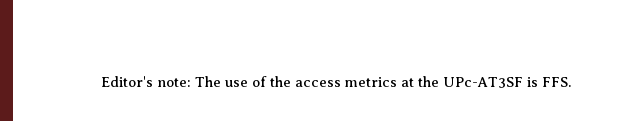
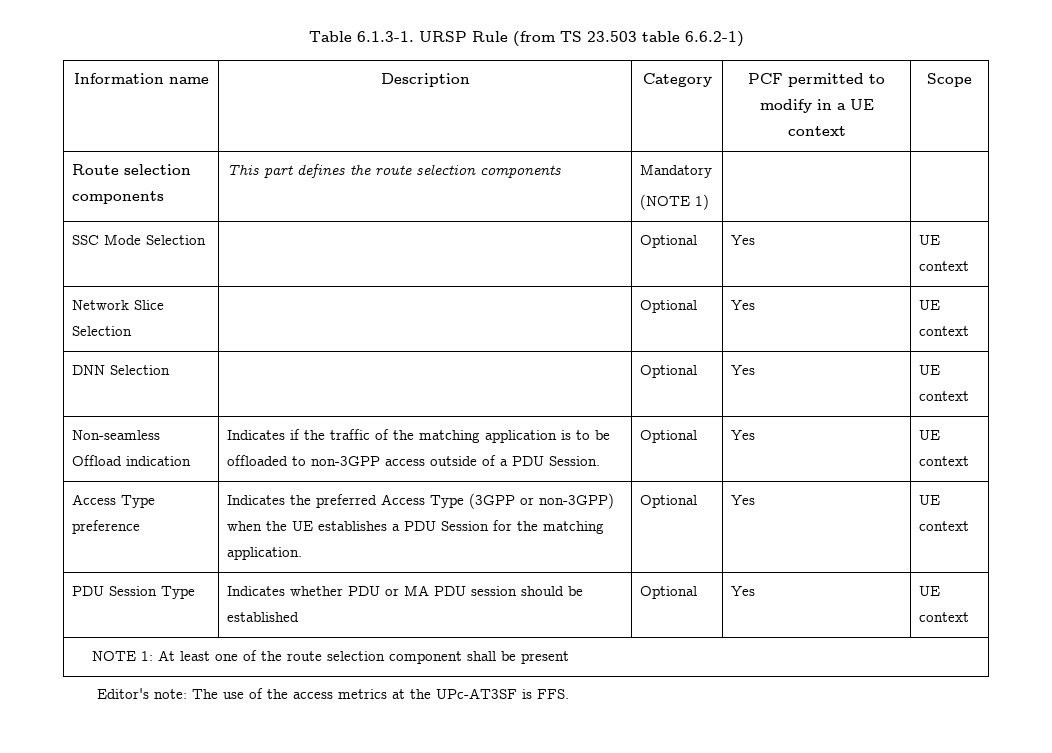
(101, 81) none -> [308,31,744,47] [73,73,209,84] [380,73,470,87] [642,73,712,87] [748,73,885,87] [759,99,874,113] [787,126,846,136] [927,73,972,87] [71,164,191,175] [71,191,164,204] [226,164,561,178] [639,164,712,178] [639,194,709,210] [71,234,206,245] [639,235,697,248] [730,235,755,245] [918,235,940,245] [918,261,969,271] [71,300,164,310] [71,326,132,336] [639,300,697,313] [730,300,755,310] [918,300,940,310] [918,326,969,336] [71,365,170,375] [639,365,697,378] [730,365,755,375] [918,365,940,375] [918,391,969,401] [71,430,160,440] [71,455,191,466] [226,429,610,443] [226,455,600,466] [639,430,697,443] [730,430,755,440] [918,430,940,440] [918,456,969,466] [71,494,155,508] [71,520,140,534] [226,493,614,509] [226,520,604,534] [226,547,302,560] [639,495,697,508] [730,495,755,505] [918,495,940,505] [918,521,969,531] [71,586,195,599] [226,585,583,596] [226,612,299,622] [639,586,697,599] [730,586,755,596] [918,586,940,596] [918,612,969,622] [92,650,570,664] Table 6.1.3-1. URSP Rule (from TS 23.503 table 6.6.2-1) // Information name | Description | Category | PCF permitted to modify in a UE context | Scope // Route selection components | This part defines the route selection components | Mandatory // (NOTE 1) | | // SSC Mode Selection | | Optional | Yes | UE context // Network Slice Selection | | Optional | Yes | UE context // DNN Selection | | Optional | Yes | UE context // Non-seamless Offload indication | Indicates if the traffic of the matching application is to be offloaded to non-3GPP access outside of a PDU Session. | Optional | Yes | UE context // Access Type preference | Indicates the preferred Access Type (3GPP or non-3GPP) when the UE establishes a PDU Session for the matching application. | Optional | Yes | UE context // PDU Session Type | Indicates whether PDU or MA PDU session should be established | Optional | Yes | UE context // NOTE 1: At least one of the route selection component shall be present //

